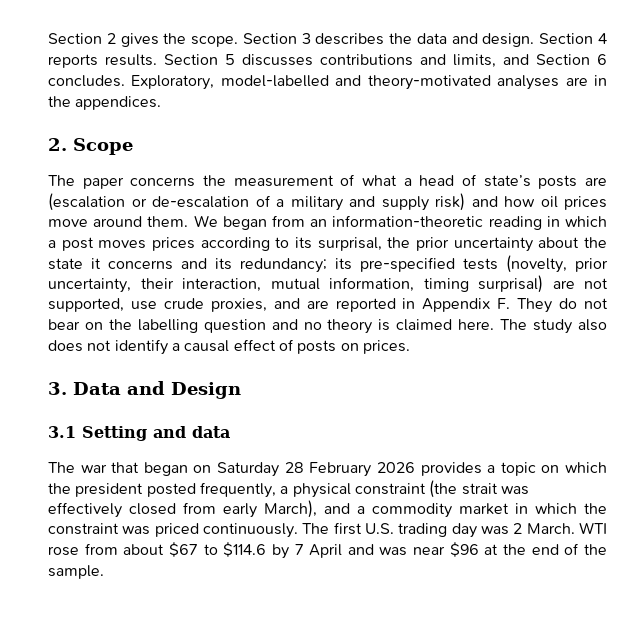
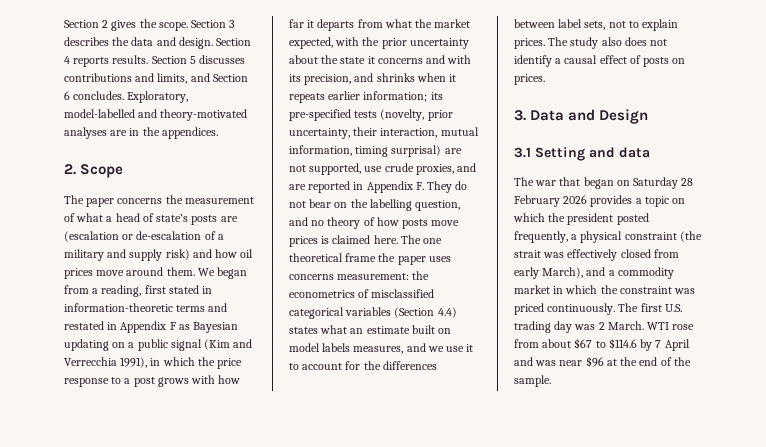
[310,215,607,230] [48,237,382,251] an information-theoretic reading in which a post moves prices according to its surprisal, -> [92,285,213,297] [64,303,228,312] [64,321,239,333] [64,339,253,351] [64,357,243,369] [64,375,241,387] [289,19,471,31] [289,37,360,49] a reading, first stated in information-theoretic terms and restated in Appendix F as Bayesian updating on a public signal (Kim and Verrecchia 1991), in which the price response to a post grows with how far it departs from what the market expected, with
[215,258,327,273] its redundancy; -> [447,55,472,64] [289,73,457,85] [289,91,428,103] with its precision, and shrinks when it repeats earlier information;
[203,319,266,333] question -> [415,200,461,211] question,
[378,319,495,331] is claimed here. -> [363,217,460,229] [289,235,443,247] [289,253,451,265] [289,271,430,280] [289,289,435,298] [289,307,457,319] [289,325,452,334] [289,343,474,354] [289,361,437,370] [514,19,679,31] [514,38,545,49] of how posts move prices is claimed here. The one theoretical frame the paper uses concerns measurement: the econometrics of misclassified categorical variables (Section 4.4) states what an estimate built on model labels measures, and we use it to account for the differences between label sets, not to explain prices.

